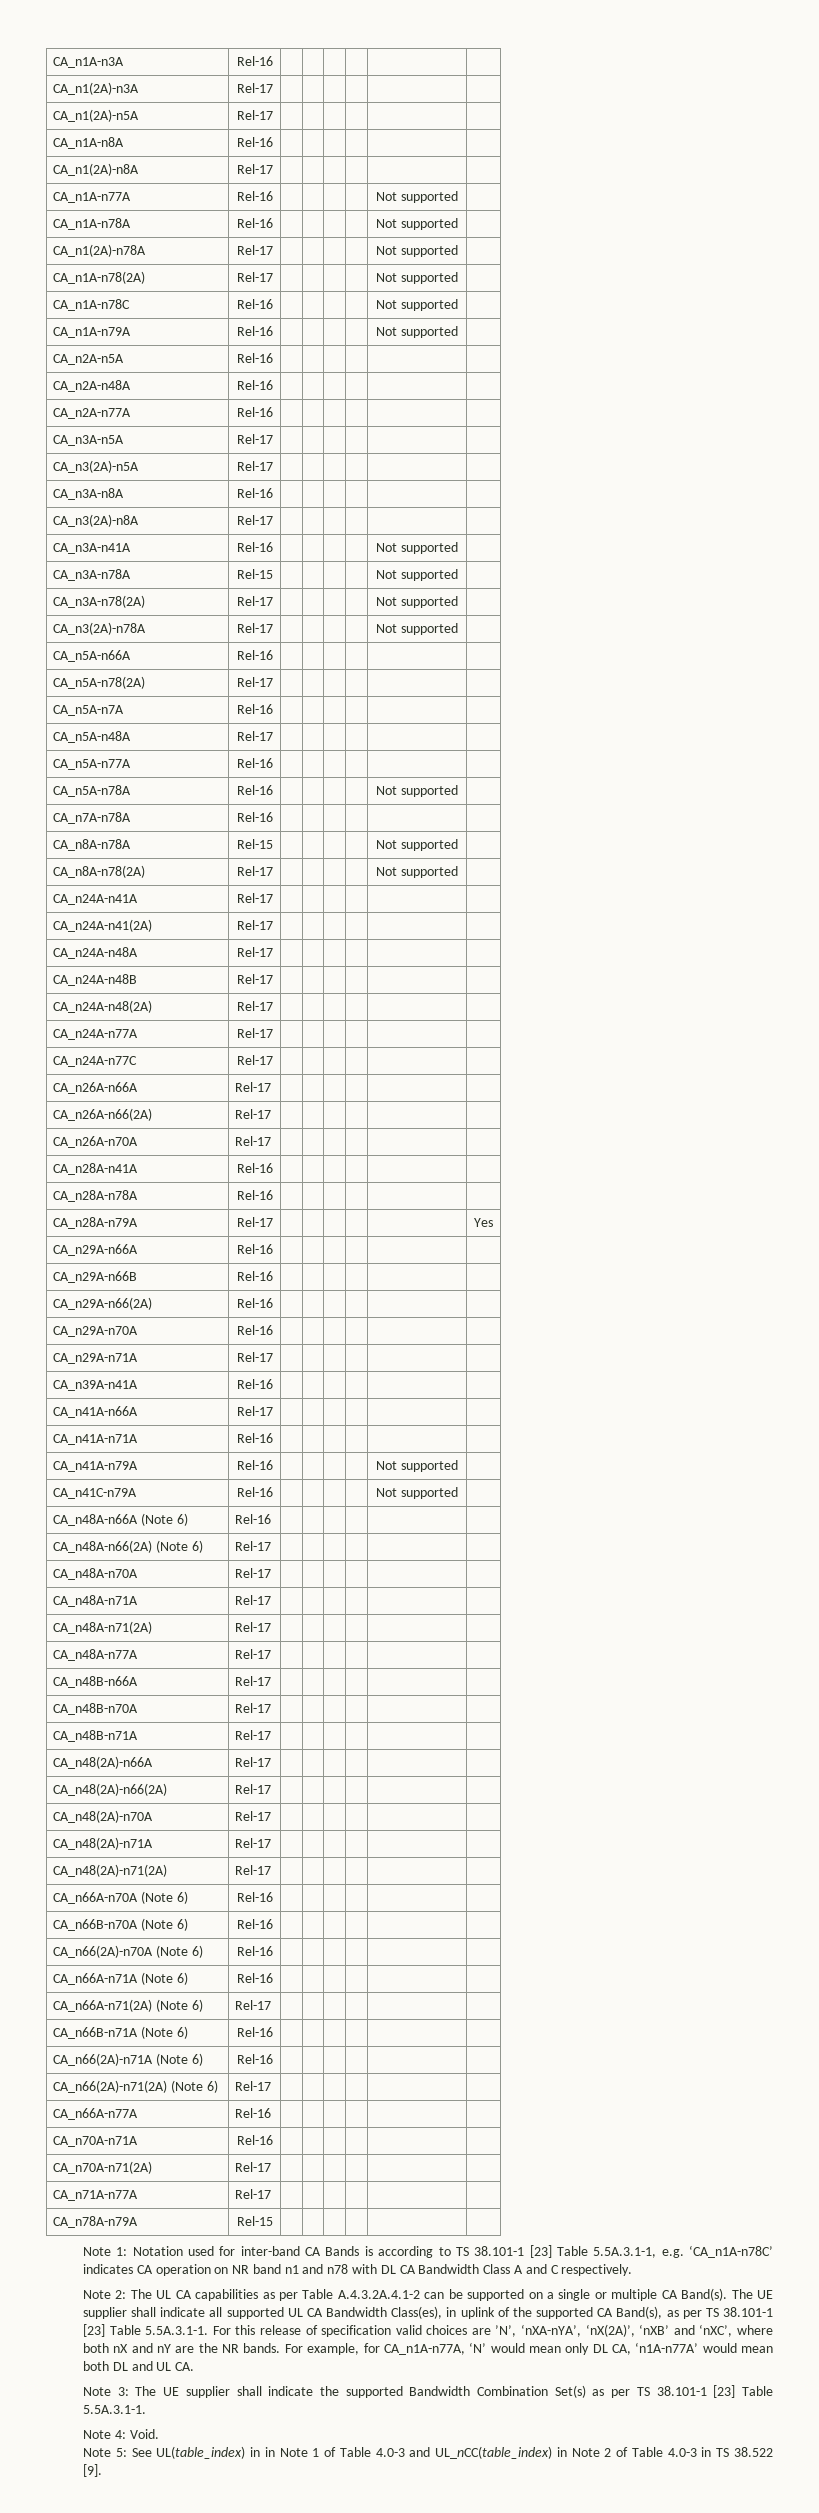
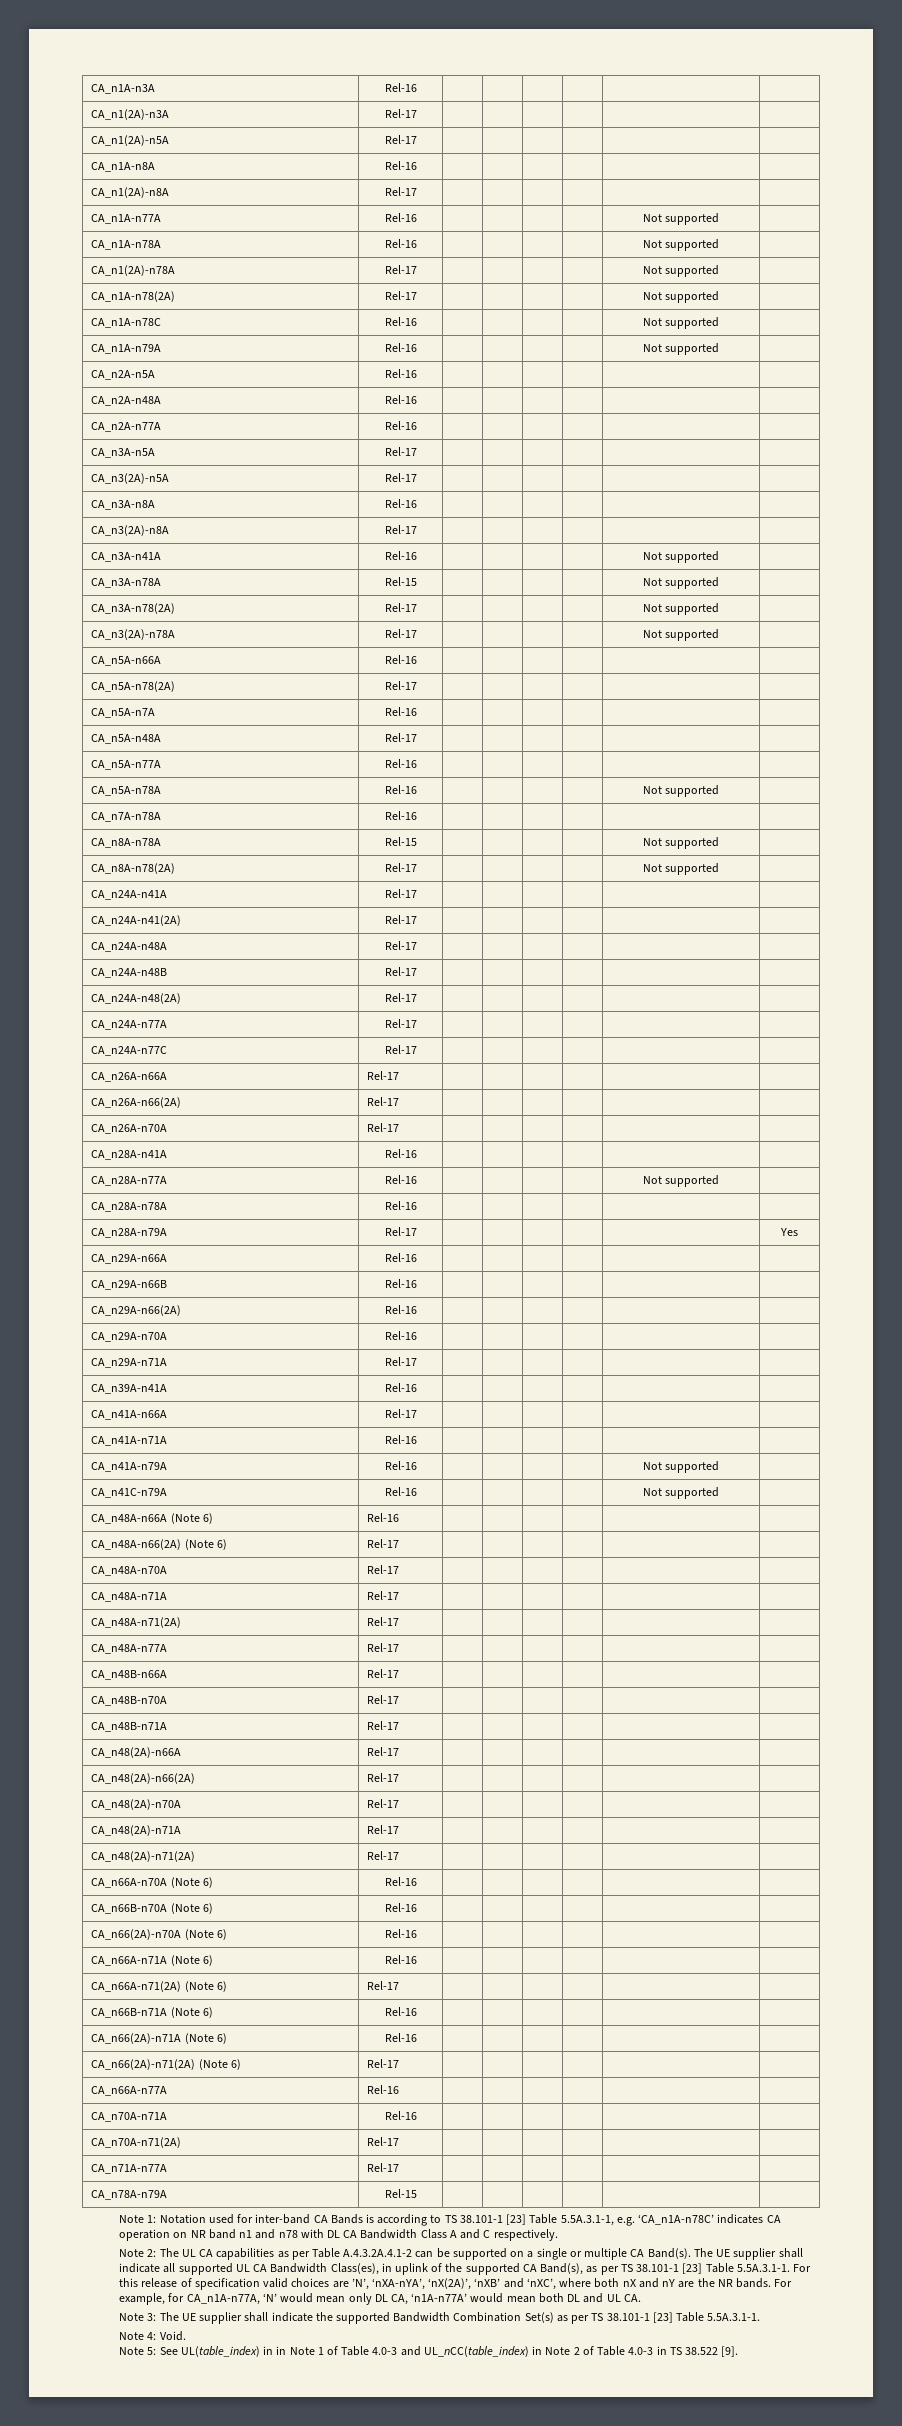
(273, 1168) none -> [91,1176,168,1186] [384,1175,417,1184] [642,1175,720,1187] // CA_n28A-n77A | Rel-16 | | | | | Not supported |

